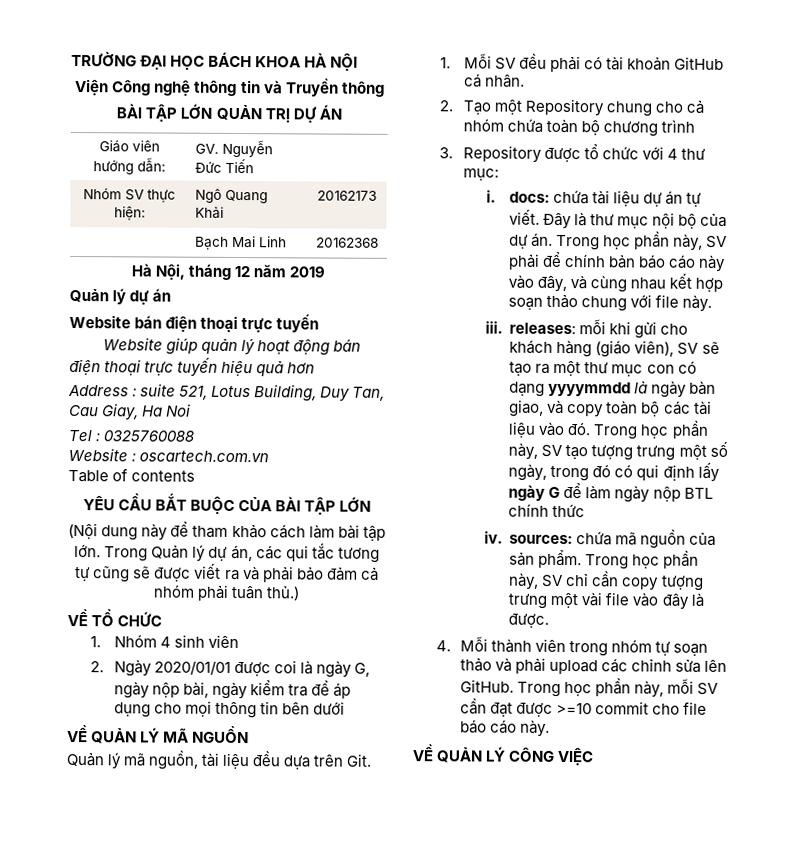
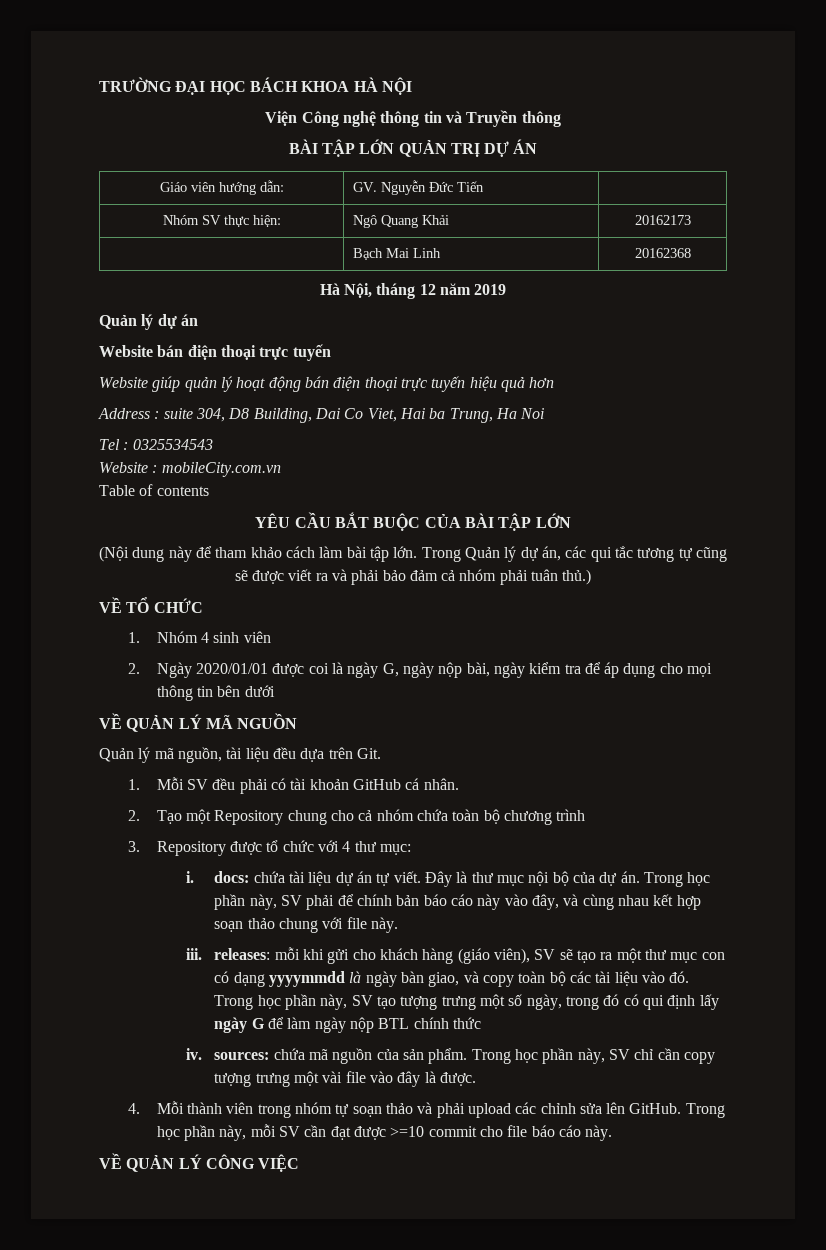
[179,384,386,402] [69,403,140,421] 521, Lotus Building, Duy Tan, Cau Giay, -> [195,408,493,423] 304, D8 Building, Dai Co Viet, Hai ba Trung,
[103,430,195,442] 0325760088 -> [132,439,213,450] 0325534543
[139,450,270,463] oscartech.com.vn -> [161,462,281,477] mobileCity.com.vn

